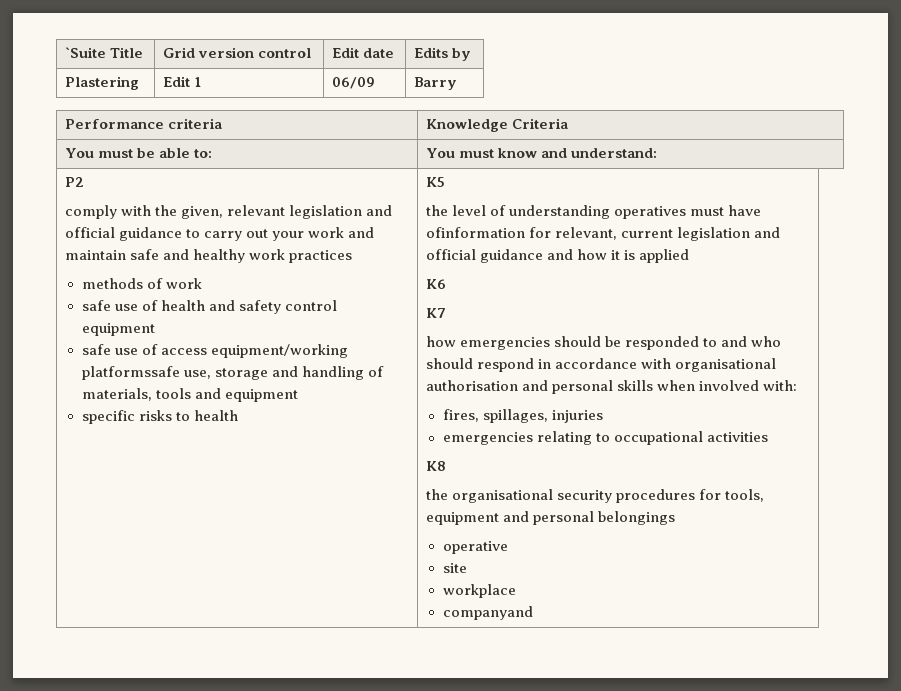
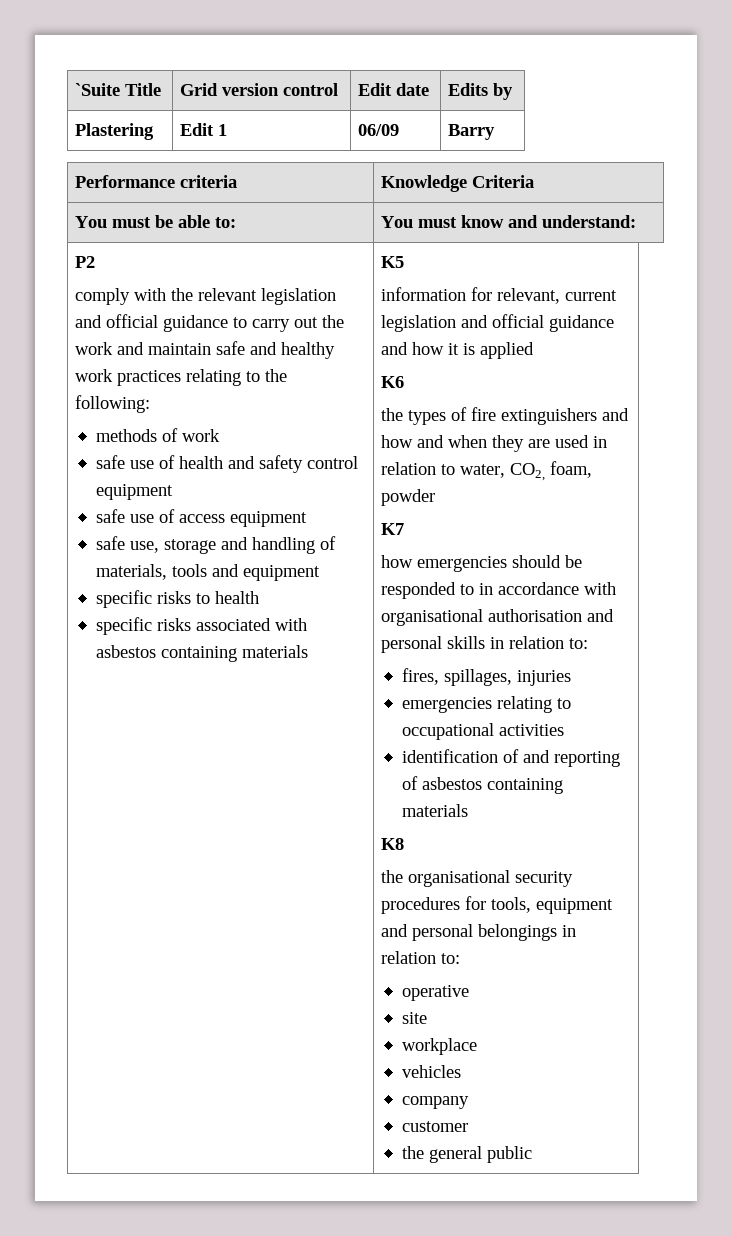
[181,206,224,219] given, -> (194, 294) none
[272,231,305,241] your -> [322,315,345,328] the
(353, 256) none -> [186,369,288,386] [75,395,151,413] relating to the following:
[210,344,348,358] [81,366,180,380] equipment/working platformssafe -> [229,511,307,527] [95,536,125,550] equipment // safe
[425,177,445,187] [425,205,762,219] [425,227,525,238] | K5 // the level of understanding operatives must have ofinformation -> [95,617,307,635] [95,645,308,662] [381,256,405,268] [381,287,467,301] // specific risks associated with asbestos containing materials | K5 // information
(446, 284) none -> [381,407,630,425] [381,435,608,452] [381,461,593,481] [381,489,436,506] // the types of fire extinguishers and how and when they are used in relation to water, CO2, foam, powder
[721,336,782,347] [425,358,535,372] and who should respond -> (475, 589) none
[657,380,798,391] when involved with: -> [490,636,589,649] in relation to:
(768, 437) none -> [401,749,620,767] [401,776,563,794] [401,804,468,817] // identification of and reporting of asbestos containing materials
(676, 518) none -> [562,925,577,937] [381,951,461,964] in relation to:
[442,606,533,620] companyand -> [401,1065,461,1078] [401,1096,469,1109] [401,1121,468,1132] [401,1146,532,1163] vehicles // company // customer // the general public

